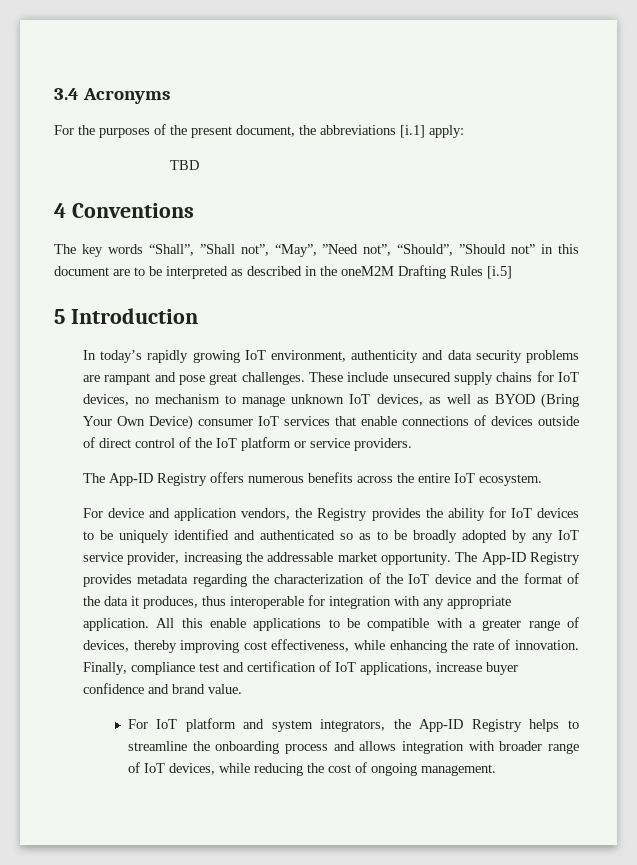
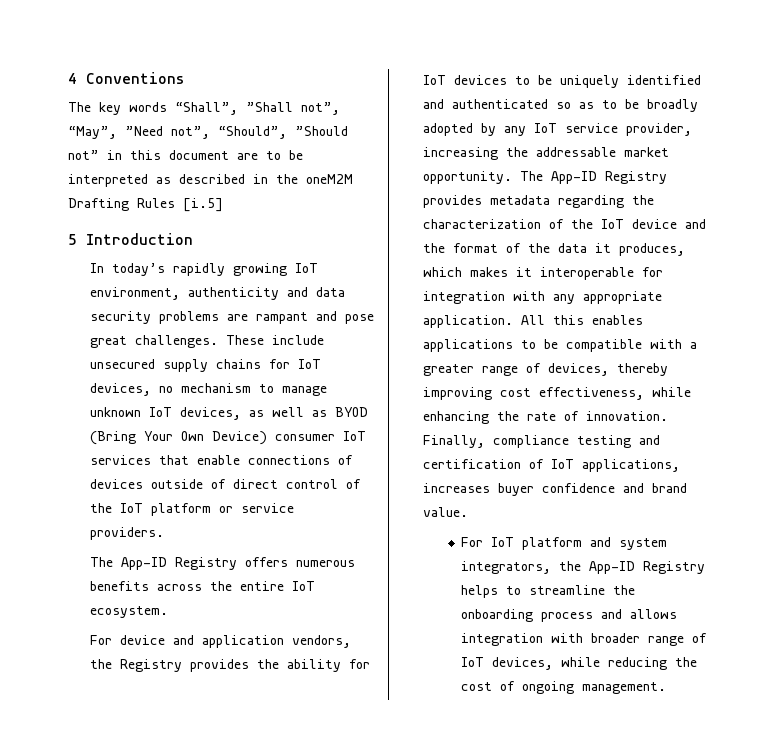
[54,88,170,104] [54,124,464,138] [169,160,199,170] 3.4 Acronyms // For the purposes of the present document, the abbreviations [i.1] apply: // TBD // -> (68, 78) none
[201,596,226,606] thus -> [423,267,533,277] which makes it
[209,618,246,628] enable -> [592,315,644,325] enables
[198,663,219,672] test -> [577,435,632,448] testing
[435,662,482,672] increase -> [423,483,491,493] increases

